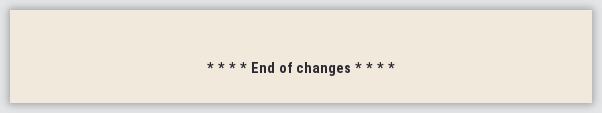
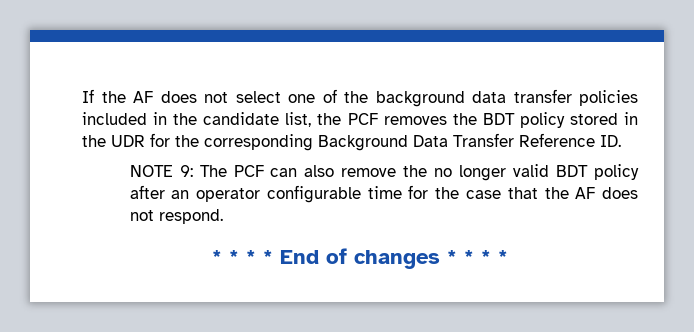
(206, 67) none -> [82,89,638,107] [82,112,638,128] [82,133,621,151] [129,164,639,181] [129,185,639,203] [129,209,223,224] If the AF does not select one of the background data transfer policies included in the candidate list, the PCF removes the BDT policy stored in the UDR for the corresponding Background Data Transfer Reference ID. // NOTE 9: The PCF can also remove the no longer valid BDT policy after an operator configurable time for the case that the AF does not respond. //

